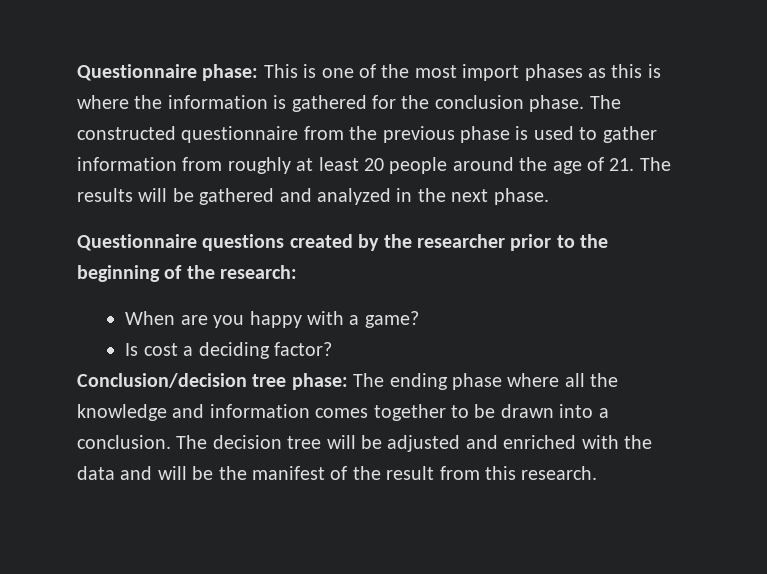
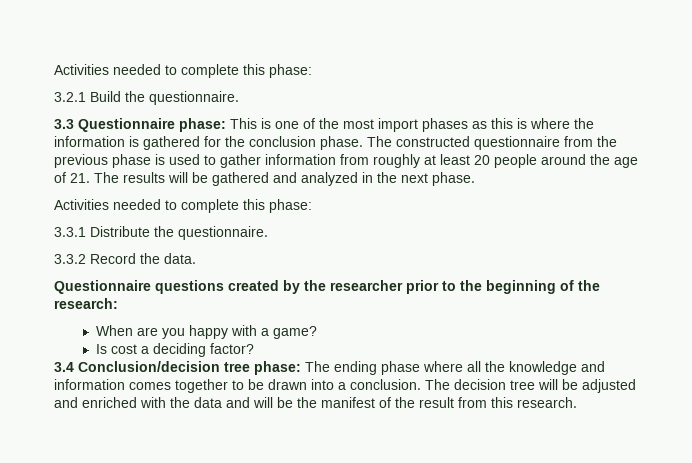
(77, 72) none -> [54,64,312,78] [54,91,239,105] [54,119,74,129] Activities needed to complete this phase: // 3.2.1 Build the questionnaire. // 3.3
(549, 196) none -> [54,199,312,213] [54,226,268,240] [54,253,196,264] // Activities needed to complete this phase: // 3.3.1 Distribute the questionnaire. // 3.3.2 Record the data.
(332, 349) none -> [54,362,74,372] 3.4

